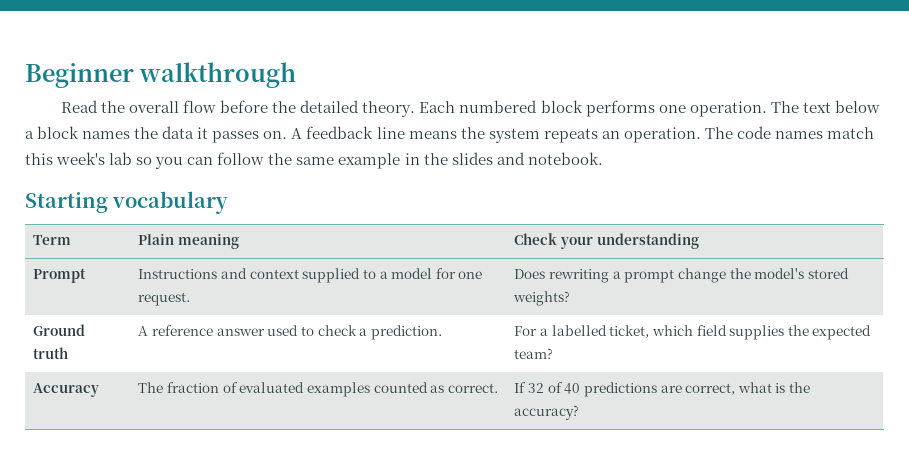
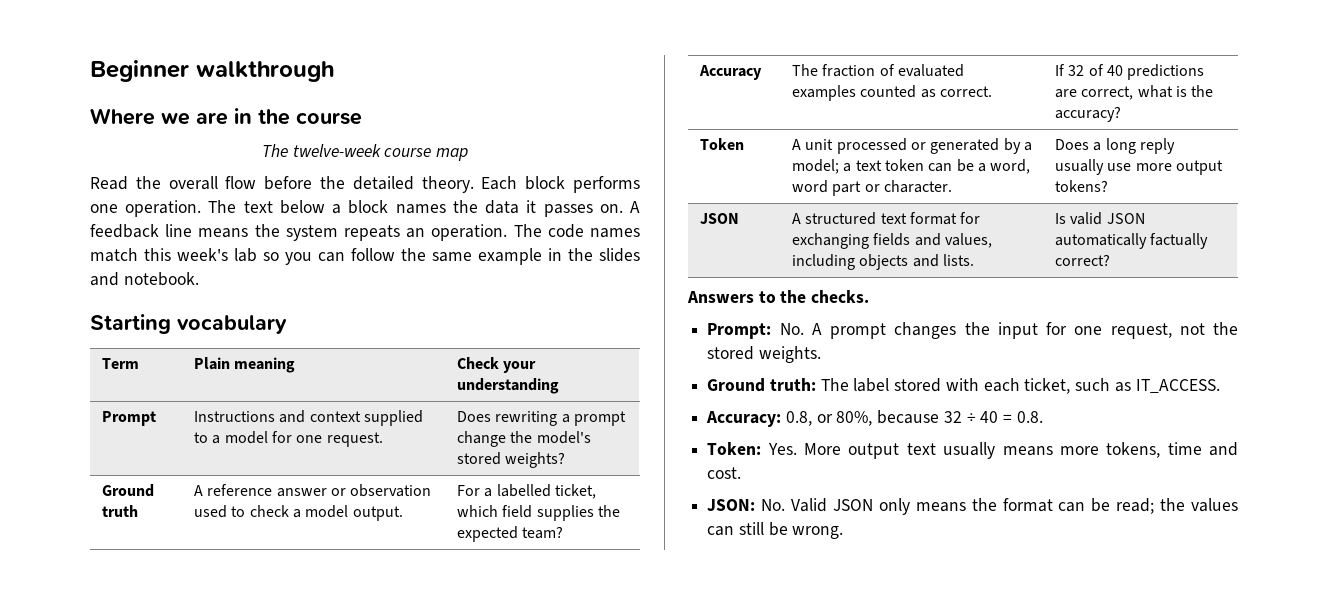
(297, 75) none -> [90,108,362,125] [261,144,469,161] // Where we are in the course // The twelve-week course map
[459,100,538,113] numbered -> (518, 183) none
(265, 332) none -> [330,484,432,497] or observation
[370,325,442,340] prediction. -> [305,505,403,521] model output.
(580, 412) none -> [699,138,744,150] [791,138,1032,154] [791,159,1031,174] [791,180,952,196] [1054,138,1175,154] [1054,159,1223,175] [1054,180,1108,192] [699,213,739,224] [791,212,981,225] [791,233,992,249] [791,254,974,270] [1054,212,1145,225] [1054,233,1209,249] [1054,254,1110,266] [687,290,870,303] [707,322,1238,339] [707,346,821,363] [707,378,1220,394] [706,410,1043,427] [707,442,1238,459] [707,467,742,479] [707,498,1238,515] [707,522,844,539] // Token | A unit processed or generated by a model; a text token can be a word, word part or character. | Does a long reply usually use more output tokens? // JSON | A structured text format for exchanging fields and values, including objects and lists. | Is valid JSON automatically factually correct? // Answers to the checks. // Prompt: No. A prompt changes the input for one request, not the stored weights. // Ground truth: The label stored with each ticket, such as IT_ACCESS. // Accuracy: 0.8, or 80%, because 32 ÷ 40 = 0.8. // Token: Yes. More output text usually means more tokens, time and cost. // JSON: No. Valid JSON only means the format can be read; the values can still be wrong.

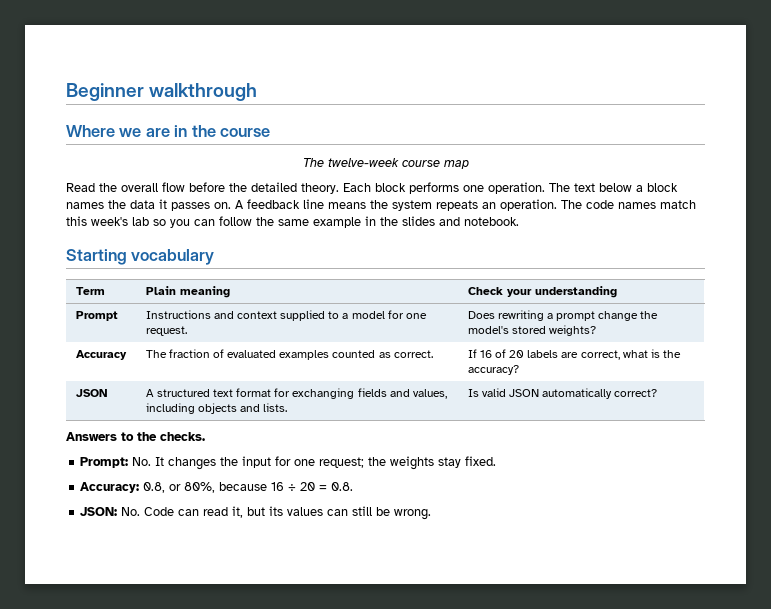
[101,484,154,497] [101,505,138,517] [193,484,432,497] [193,505,403,521] [456,484,596,499] [456,505,620,521] [456,526,564,542] // Ground truth | A reference answer or observation used to check a model output. | For a labelled ticket, which field supplies the expected team? -> (597, 330) none
[1068,64,1205,80] 32 of 40 predictions -> [480,349,559,358] 16 of 20 labels
[699,138,744,150] [791,138,1032,154] [791,159,1031,174] [791,180,952,196] [1054,138,1175,154] [1054,159,1223,175] [1054,180,1108,192] // Token | A unit processed or generated by a model; a text token can be a word, word part or character. | Does a long reply usually use more output tokens? -> (519, 370) none
[1150,233,1209,249] factually -> (613, 393) none
[811,323,886,339] A prompt -> [155,457,165,466] It
[1110,322,1238,339] [707,346,821,363] [707,378,1220,394] request, not the stored weights. // Ground truth: The label stored with each ticket, such as IT_ACCESS. -> [319,456,497,470] request; the weights stay fixed.
[943,411,999,423] 32 ÷ 40 -> [271,482,316,491] 16 ÷ 20
[707,442,1238,459] [707,467,742,479] [707,498,1186,515] Token: Yes. More output text usually means more tokens, time and cost. // JSON: No. Valid JSON only means the format can be read; the -> [80,506,284,518] JSON: No. Code can read it, but its

